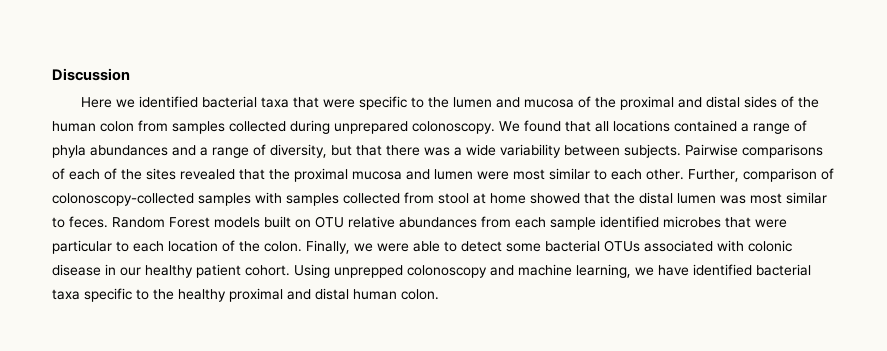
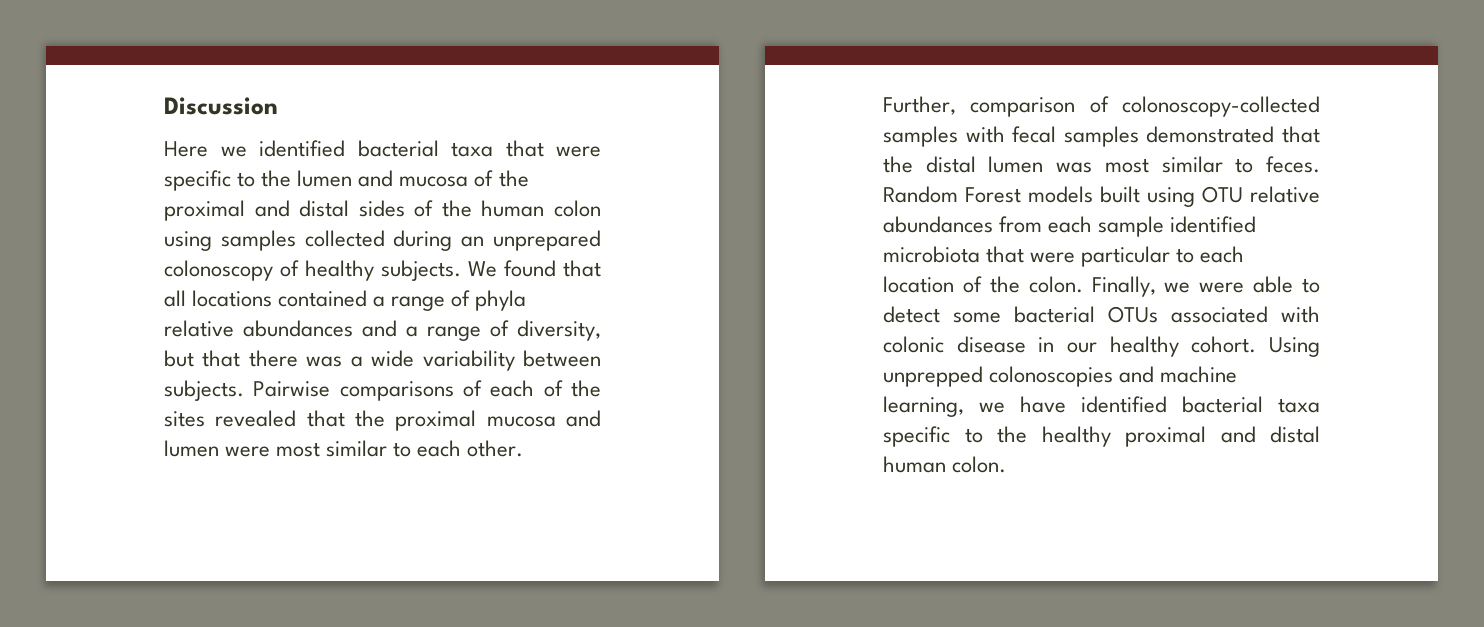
[138,120,168,132] from -> [164,231,212,251] using
[334,121,495,134] unprepared colonoscopy. -> [461,230,601,251] [164,260,461,281] an unprepared colonoscopy of healthy subjects.
(86, 151) none -> [164,320,234,337] relative
[286,192,580,206] samples collected from stool at home showed -> [1012,126,1275,147] fecal samples demonstrated
[295,219,311,228] on -> [1147,187,1195,207] using
[663,216,721,228] microbes -> [883,246,980,263] microbiota
[196,264,241,278] patient -> (1179, 346) none
[407,265,487,278] colonoscopy -> [989,366,1114,387] colonoscopies

